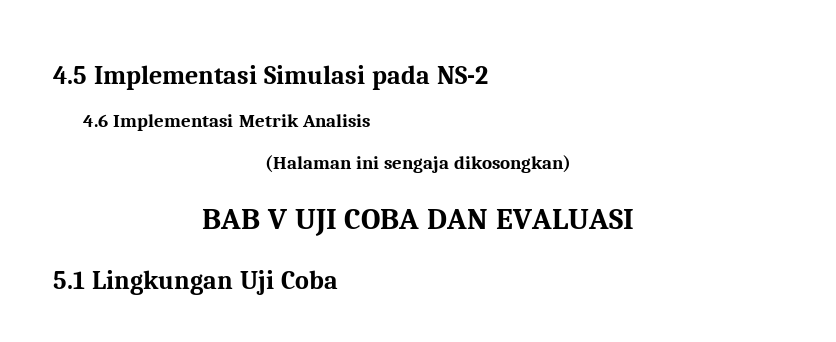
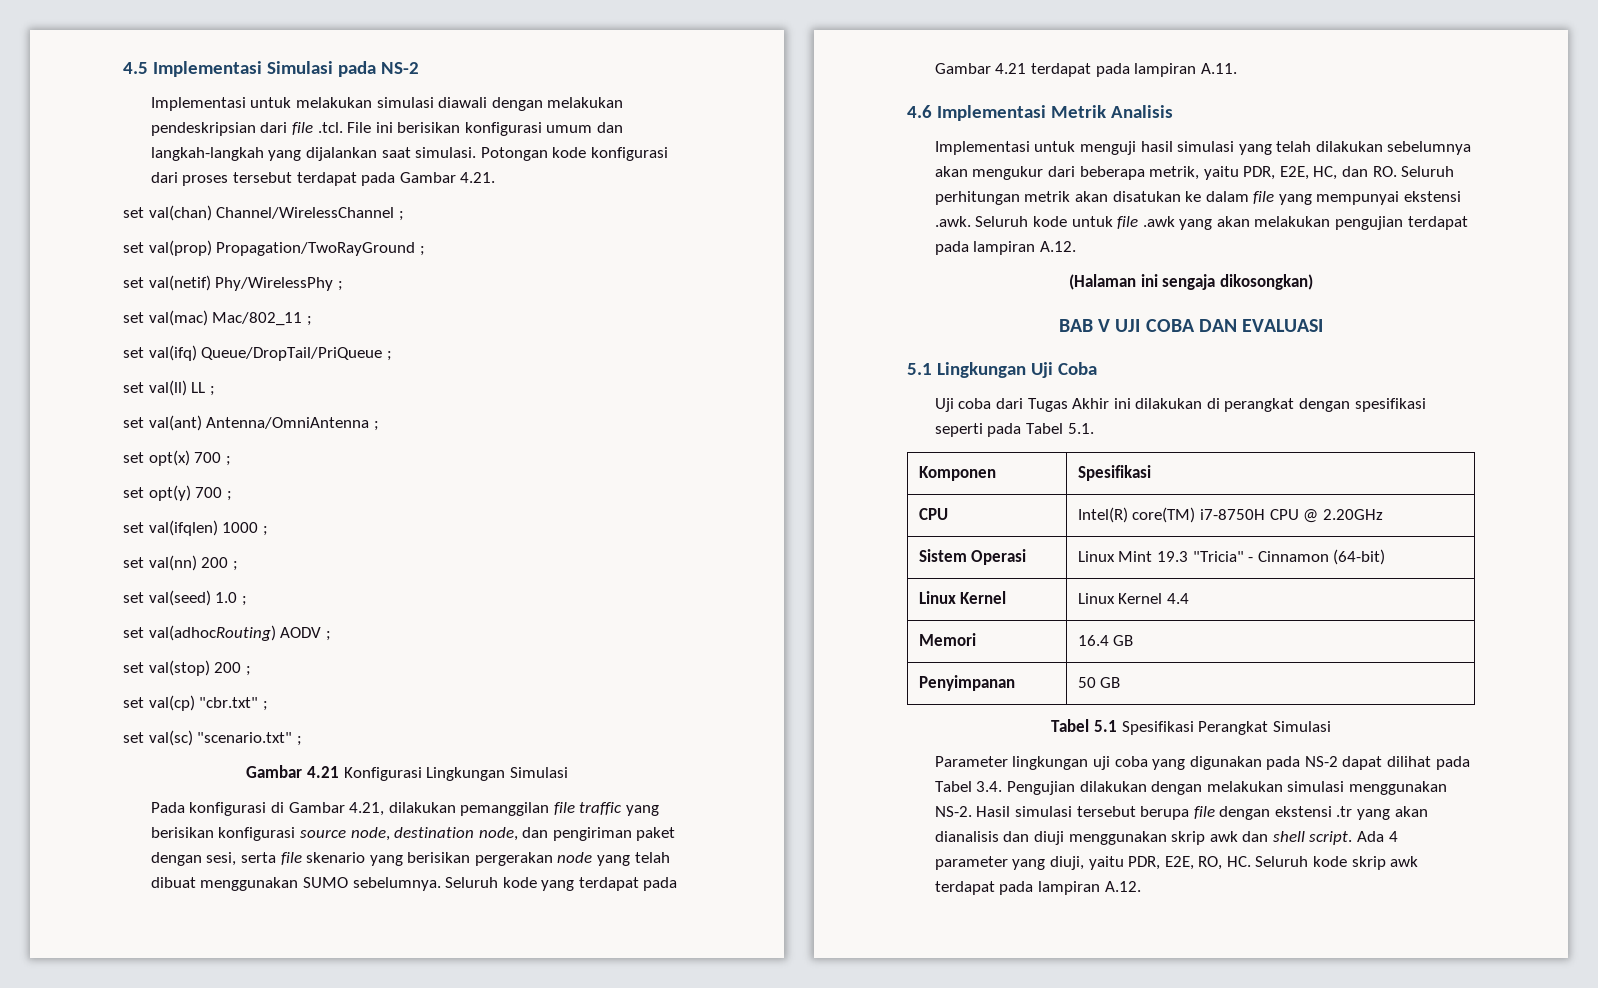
[83,114,370,131] 4.6 Implementasi Metrik Analisis -> [150,97,624,111] [150,122,624,136] [150,147,668,161] [150,172,496,186] [123,205,404,221] [123,240,425,256] [123,275,343,291] [123,310,312,326] [123,345,392,361] [123,380,215,396] [123,415,379,431] [123,450,231,466] [123,485,232,501] [123,520,268,536] [123,555,238,571] [123,590,247,606] [123,625,331,641] [123,660,251,676] [123,695,268,711] [123,730,302,746] [246,765,568,781] [150,802,660,816] [150,827,676,841] [150,852,670,866] [150,877,678,891] [934,63,1237,77] [907,105,1173,121] [934,141,1472,155] [934,166,1455,180] [934,191,1462,205] [934,216,1468,230] [934,241,1076,255] Implementasi untuk melakukan simulasi diawali dengan melakukan pendeskripsian dari file .tcl. File ini berisikan konfigurasi umum dan langkah-langkah yang dijalankan saat simulasi. Potongan kode konfigurasi dari proses tersebut terdapat pada Gambar 4.21. // set val(chan) Channel/WirelessChannel ; // set val(prop) Propagation/TwoRayGround ; // set val(netif) Phy/WirelessPhy ; // set val(mac) Mac/802_11 ; // set val(ifq) Queue/DropTail/PriQueue ; // set val(ll) LL ; // set val(ant) Antenna/OmniAntenna ; // set opt(x) 700 ; // set opt(y) 700 ; // set val(ifqlen) 1000 ; // set val(nn) 200 ; // set val(seed) 1.0 ; // set val(adhocRouting) AODV ; // set val(stop) 200 ; // set val(cp) "cbr.txt" ; // set val(sc) "scenario.txt" ; // Gambar 4.21 Konfigurasi Lingkungan Simulasi // Pada konfigurasi di Gambar 4.21, dilakukan pemanggilan file traffic yang berisikan konfigurasi source node, destination node, dan pengiriman paket dengan sesi, serta file skenario yang berisikan pergerakan node yang telah dibuat menggunakan SUMO sebelumnya. Seluruh kode yang terdapat pada Gambar 4.21 terdapat pada lampiran A.11. // 4.6 Implementasi Metrik Analisis // Implementasi untuk menguji hasil simulasi yang telah dilakukan sebelumnya akan mengukur dari beberapa metrik, yaitu PDR, E2E, HC, dan RO. Seluruh perhitungan metrik akan disatukan ke dalam file yang mempunyai ekstensi .awk. Seluruh kode untuk file .awk yang akan melakukan pengujian terdapat pada lampiran A.12.
(338, 279) none -> [934,398,1426,412] [934,423,1094,437] [918,466,996,481] [1077,465,1151,481] [918,508,948,520] [1077,507,1383,523] [918,549,1027,565] [1077,549,1386,565] [918,591,1007,604] [1077,593,1189,604] [918,633,976,646] [1077,635,1134,646] [918,675,1015,691] [1077,677,1121,688] [1051,719,1331,735] [934,756,1470,770] [934,781,1447,795] [934,806,1428,820] [934,831,1398,845] [934,856,1419,870] [934,881,1141,895] // Uji coba dari Tugas Akhir ini dilakukan di perangkat dengan spesifikasi seperti pada Tabel 5.1. // Komponen | Spesifikasi // CPU | Intel(R) core(TM) i7-8750H CPU @ 2.20GHz // Sistem Operasi | Linux Mint 19.3 "Tricia" - Cinnamon (64-bit) // Linux Kernel | Linux Kernel 4.4 // Memori | 16.4 GB // Penyimpanan | 50 GB // Tabel 5.1 Spesifikasi Perangkat Simulasi // Parameter lingkungan uji coba yang digunakan pada NS-2 dapat dilihat pada Tabel 3.4. Pengujian dilakukan dengan melakukan simulasi menggunakan NS-2. Hasil simulasi tersebut berupa file dengan ekstensi .tr yang akan dianalisis dan diuji menggunakan skrip awk dan shell script. Ada 4 parameter yang diuji, yaitu PDR, E2E, RO, HC. Seluruh kode skrip awk terdapat pada lampiran A.12.

